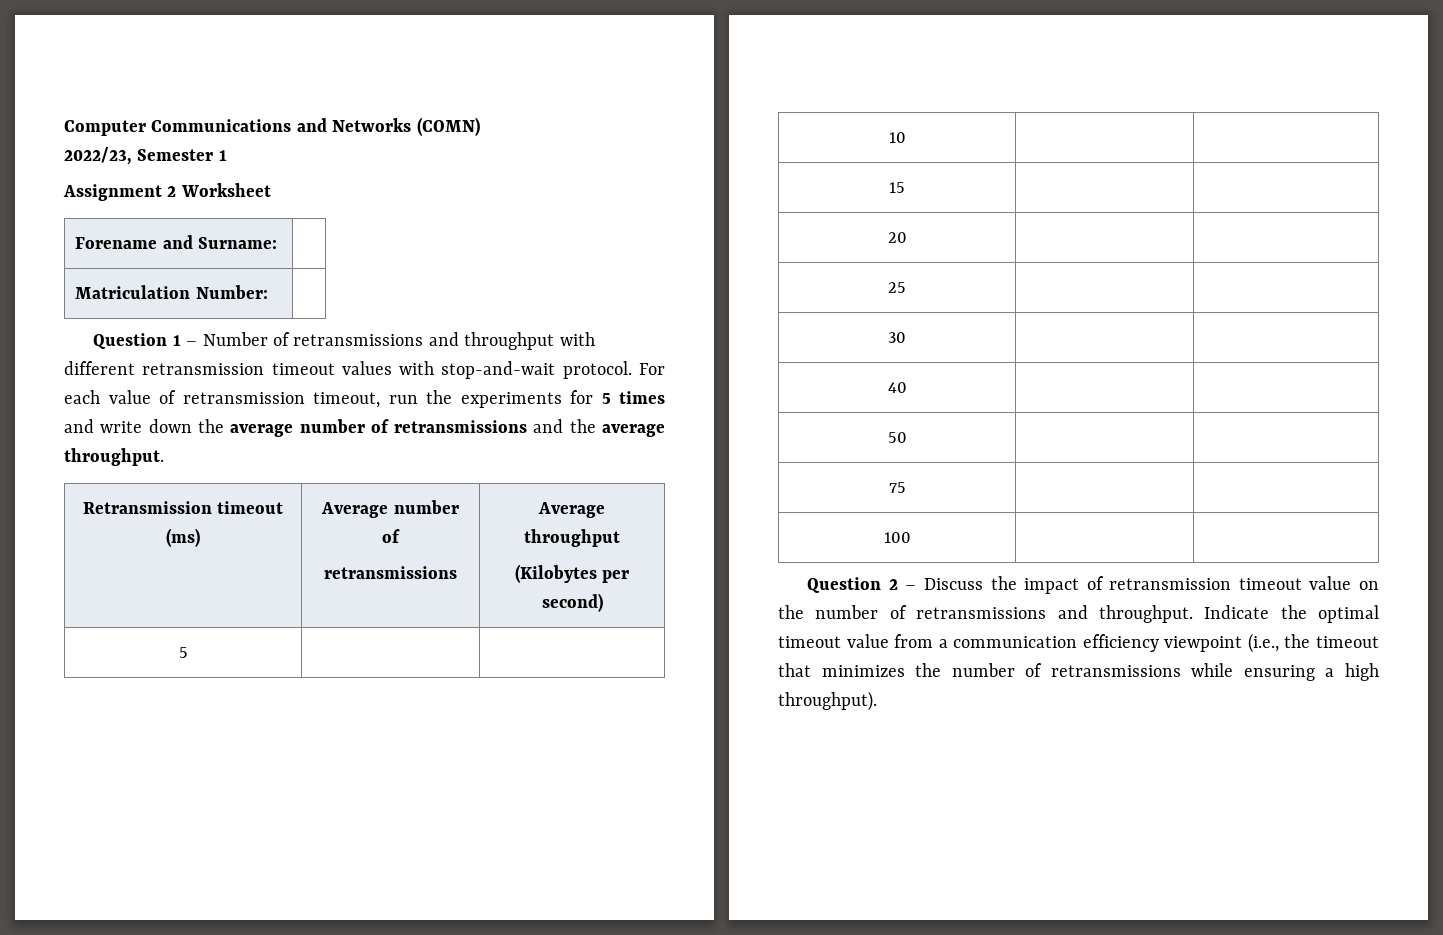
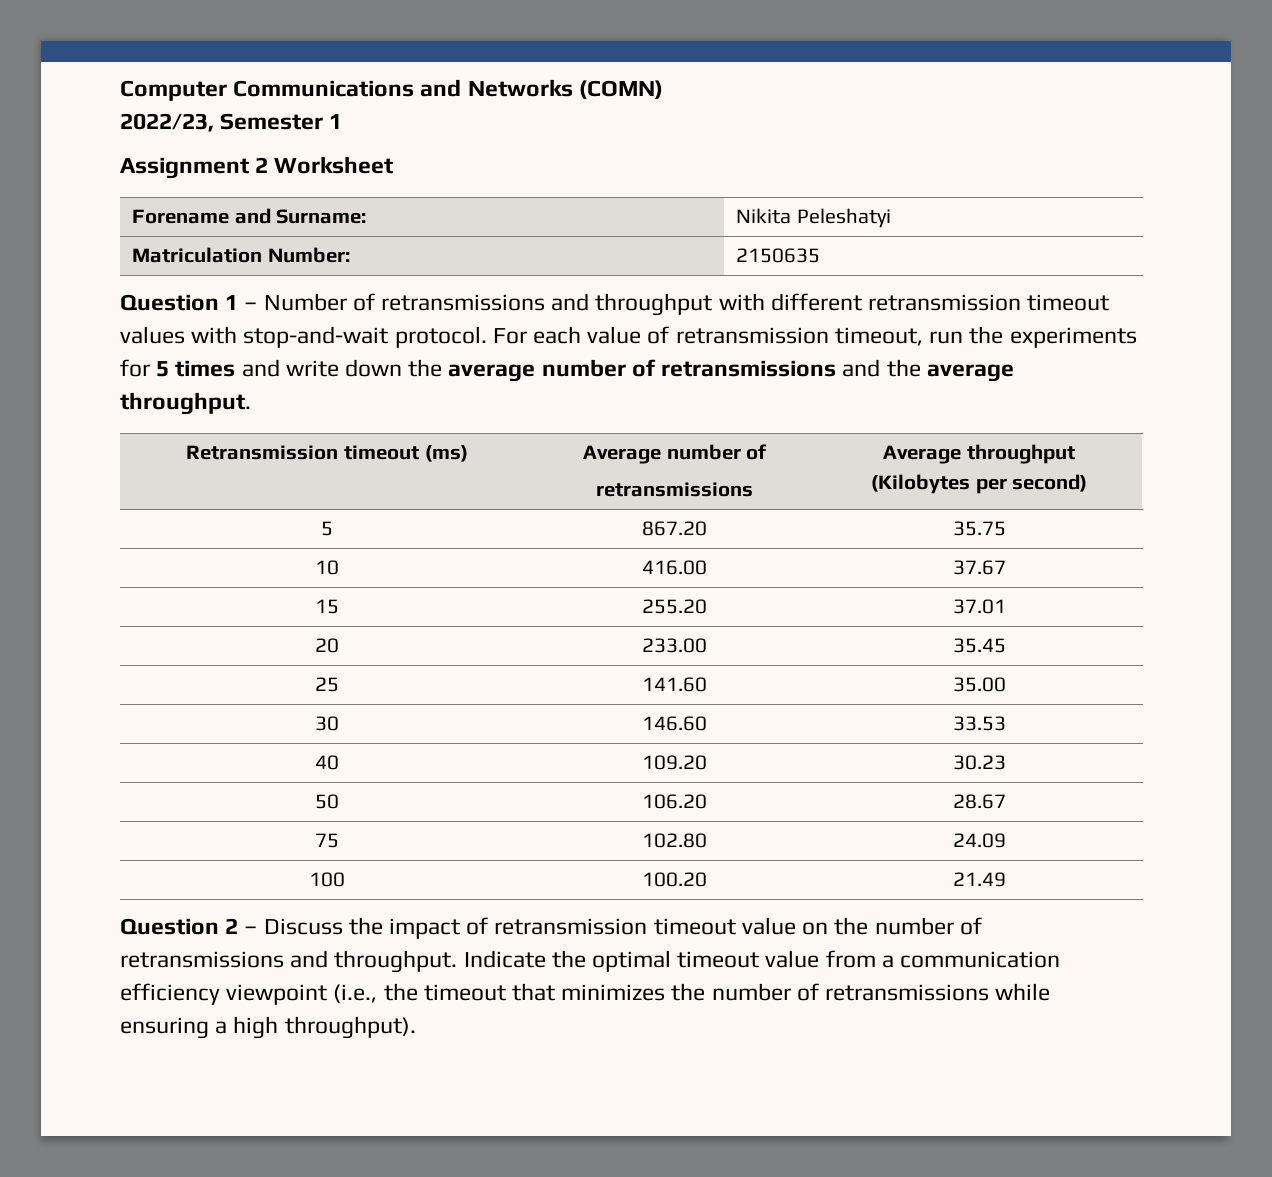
(278, 243) none -> [736,208,891,228] Nikita Peleshatyi
(268, 292) none -> [736,248,821,263] 2150635
(188, 652) | -> [642,521,707,536] [952,521,1006,536] 867.20 | 35.75
(906, 137) | -> [642,560,707,575] [952,560,1006,575] 416.00 | 37.67
(905, 187) | -> [642,599,707,614] [952,599,1006,614] 255.20 | 37.01
(907, 237) | -> [642,638,707,653] [952,638,1006,653] 233.00 | 35.45
(906, 287) | -> [642,677,707,692] [952,677,1006,692] 141.60 | 35.00
(906, 337) | -> [642,716,707,731] [952,716,1006,731] 146.60 | 33.53
(907, 387) | -> [642,755,707,770] [952,755,1006,770] 109.20 | 30.23
(907, 437) | -> [642,794,707,809] [952,794,1006,809] 106.20 | 28.67
(906, 487) | -> [642,833,707,848] [952,833,1006,848] 102.80 | 24.09
(911, 537) | -> [642,872,707,887] [952,872,1006,887] 100.20 | 21.49

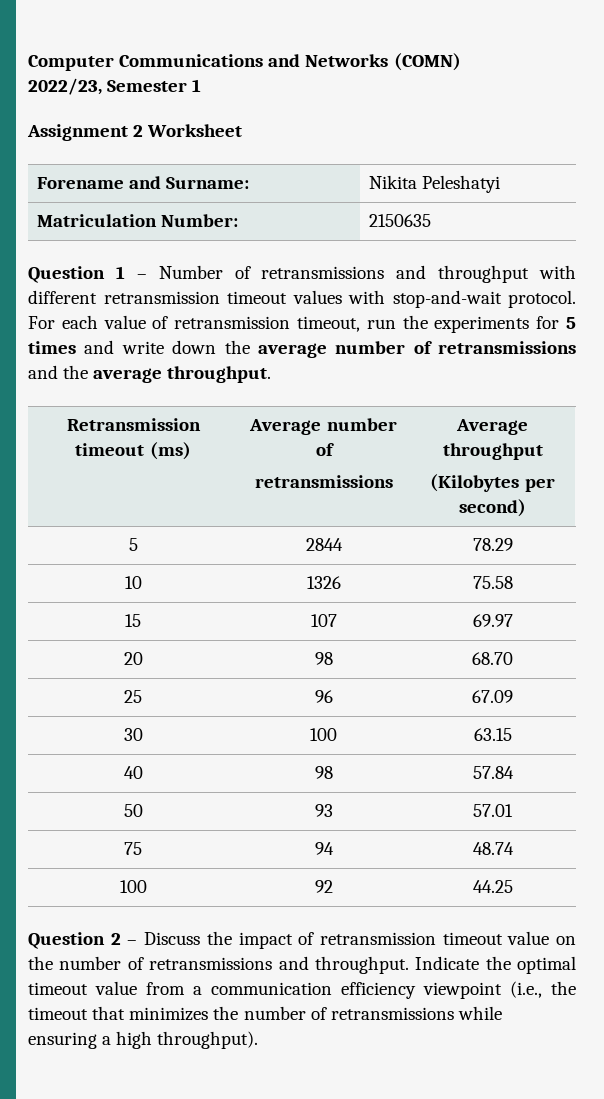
[642,521,707,536] [952,521,1006,536] 867.20 | 35.75 -> [305,538,343,551] [472,538,513,551] 2844 | 78.29
[642,560,707,575] [952,560,1006,575] 416.00 | 37.67 -> [306,576,341,589] [472,576,513,589] 1326 | 75.58
[642,599,707,614] [952,599,1006,614] 255.20 | 37.01 -> [310,614,337,627] [472,614,513,627] 107 | 69.97
[642,638,707,653] [952,638,1006,653] 233.00 | 35.45 -> [314,652,333,665] [472,652,513,665] 98 | 68.70
[642,677,707,692] [952,677,1006,692] 141.60 | 35.00 -> [314,690,333,703] [472,690,513,703] 96 | 67.09
[642,716,707,731] [952,716,1006,731] 146.60 | 33.53 -> [310,728,337,741] [473,728,512,741] 100 | 63.15
[642,755,707,770] [952,755,1006,770] 109.20 | 30.23 -> [314,766,333,779] [472,766,514,779] 98 | 57.84
[642,794,707,809] [952,794,1006,809] 106.20 | 28.67 -> [314,804,333,817] [473,804,513,817] 93 | 57.01
[642,833,707,848] [952,833,1006,848] [309,872,345,887] [642,872,707,887] [952,872,1006,887] 102.80 | 24.09 // 100 | 100.20 | 21.49 -> [314,842,334,855] [472,842,514,855] [119,880,147,893] [314,880,333,893] [472,880,513,893] 94 | 48.74 // 100 | 92 | 44.25

